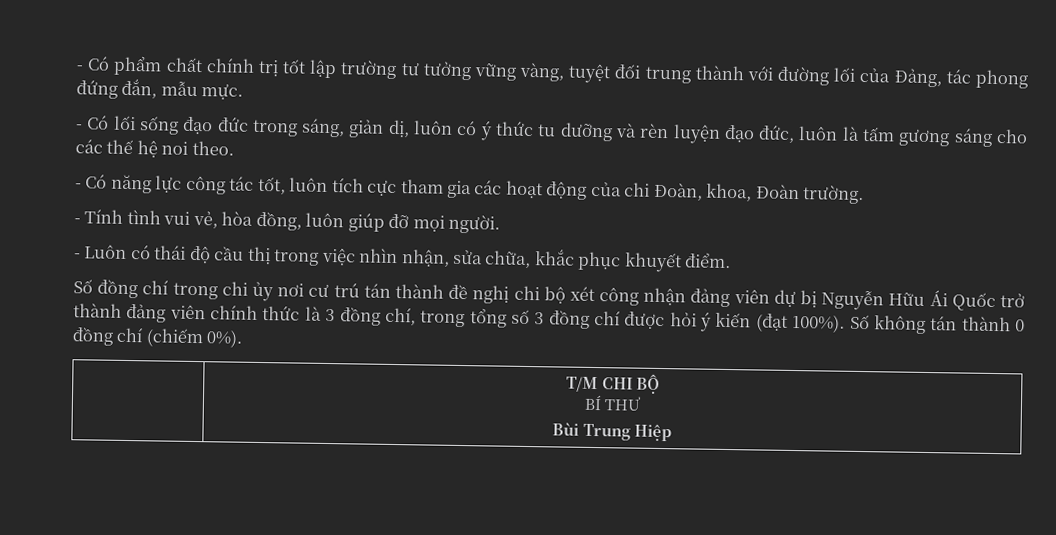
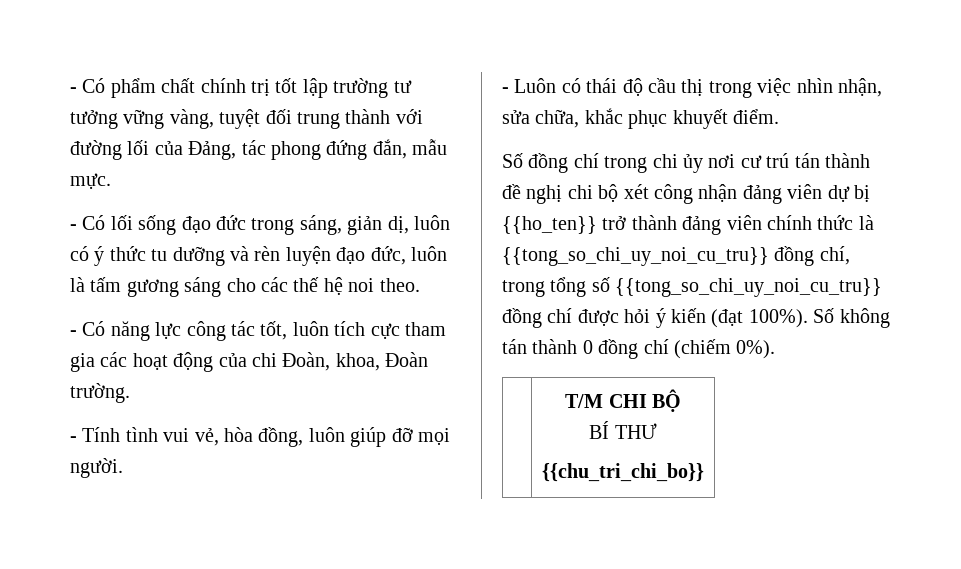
[821,290,996,312] Nguyễn Hữu Ái Quốc -> [502,216,597,234] {{ho_ten}}
[325,308,336,322] 3 -> [502,247,769,266] {{tong_so_chi_uy_noi_cu_tru}}
[534,312,545,325] 3 -> [615,278,883,297] {{tong_so_chi_uy_noi_cu_tru}}
[552,422,672,442] Bùi Trung Hiệp -> [542,463,704,482] {{chu_tri_chi_bo}}

